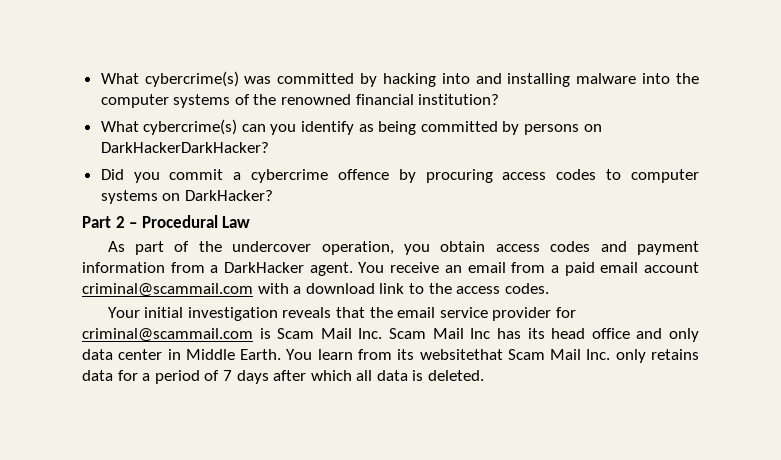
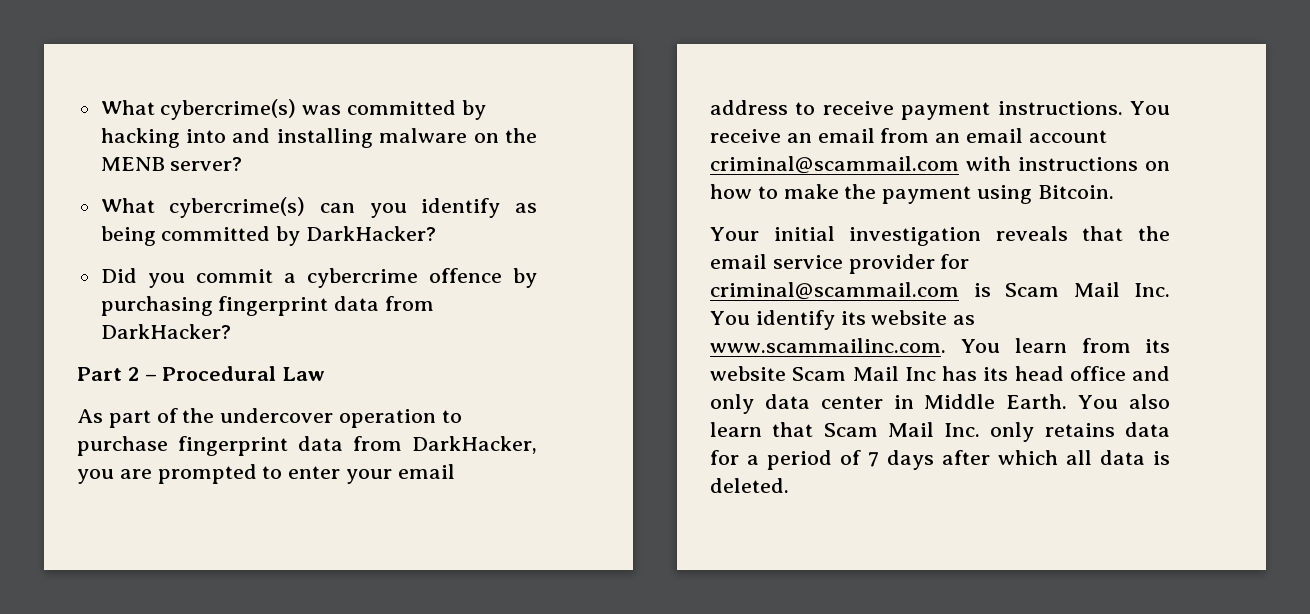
[642,73,699,84] [100,94,500,108] into the computer systems of the renowned financial institution? -> [473,128,537,143] [100,157,243,171] on the MENB server?
[524,124,602,135] [100,142,269,153] persons on DarkHackerDarkHacker? -> [306,226,437,241] DarkHacker?
[425,169,699,183] [100,190,181,204] procuring access codes to computer systems on -> [100,296,435,316] purchasing fingerprint data from
[321,241,699,255] [82,262,353,276] operation, you obtain access codes and payment information from a DarkHacker agent. -> [339,409,462,428] [77,436,537,456] [77,464,455,484] [710,100,1123,120] operation to purchase fingerprint data from DarkHacker, you are prompted to enter your email address to receive payment instructions.
[550,262,595,276] a paid -> [935,133,961,143] an
[293,283,549,294] a download link to the access codes. -> [1018,157,1170,171] [710,184,1114,204] instructions on how to make the payment using Bitcoin.
(383, 333) none -> [710,310,976,330] [710,338,1170,353] [710,366,786,381] You identify its website as www.scammailinc.com. You learn from its website
[317,349,503,360] learn from its websitethat -> [1129,394,1170,409] [710,422,814,437] also learn that

